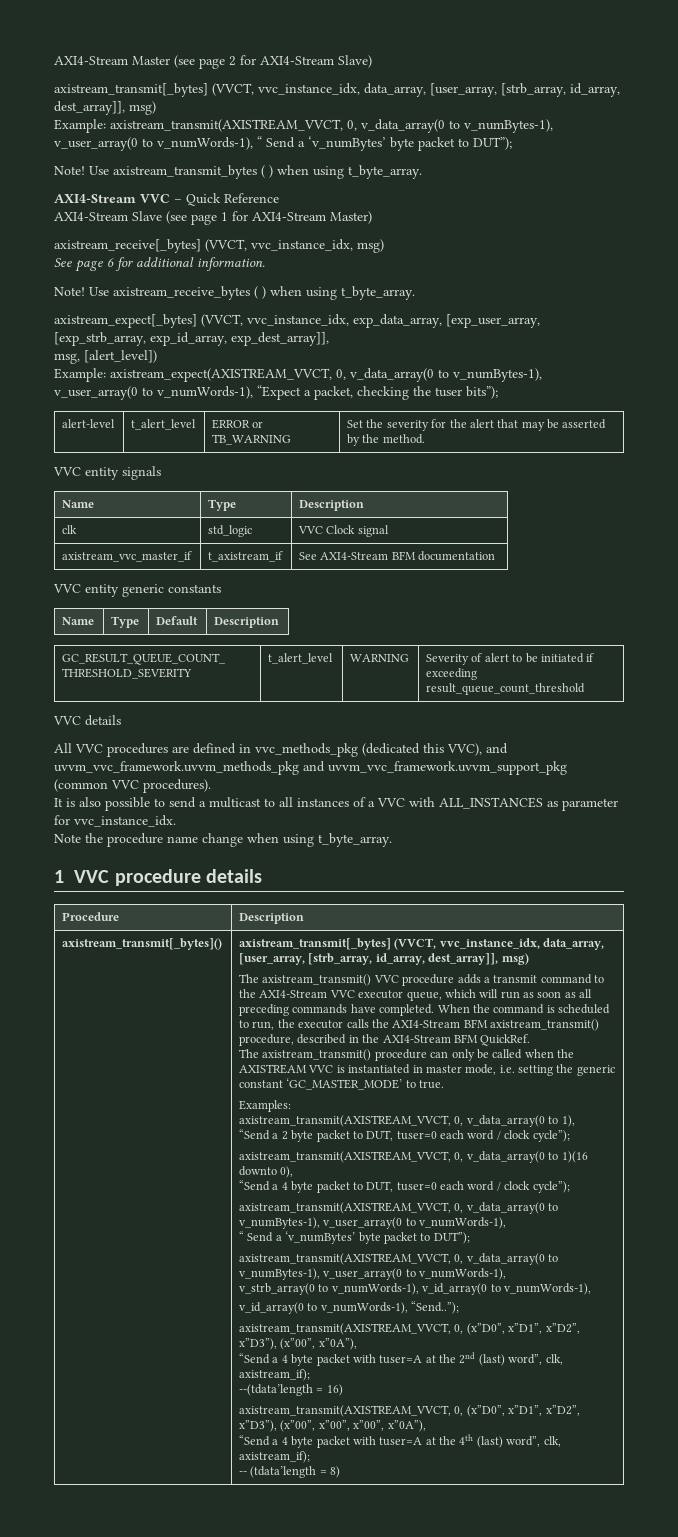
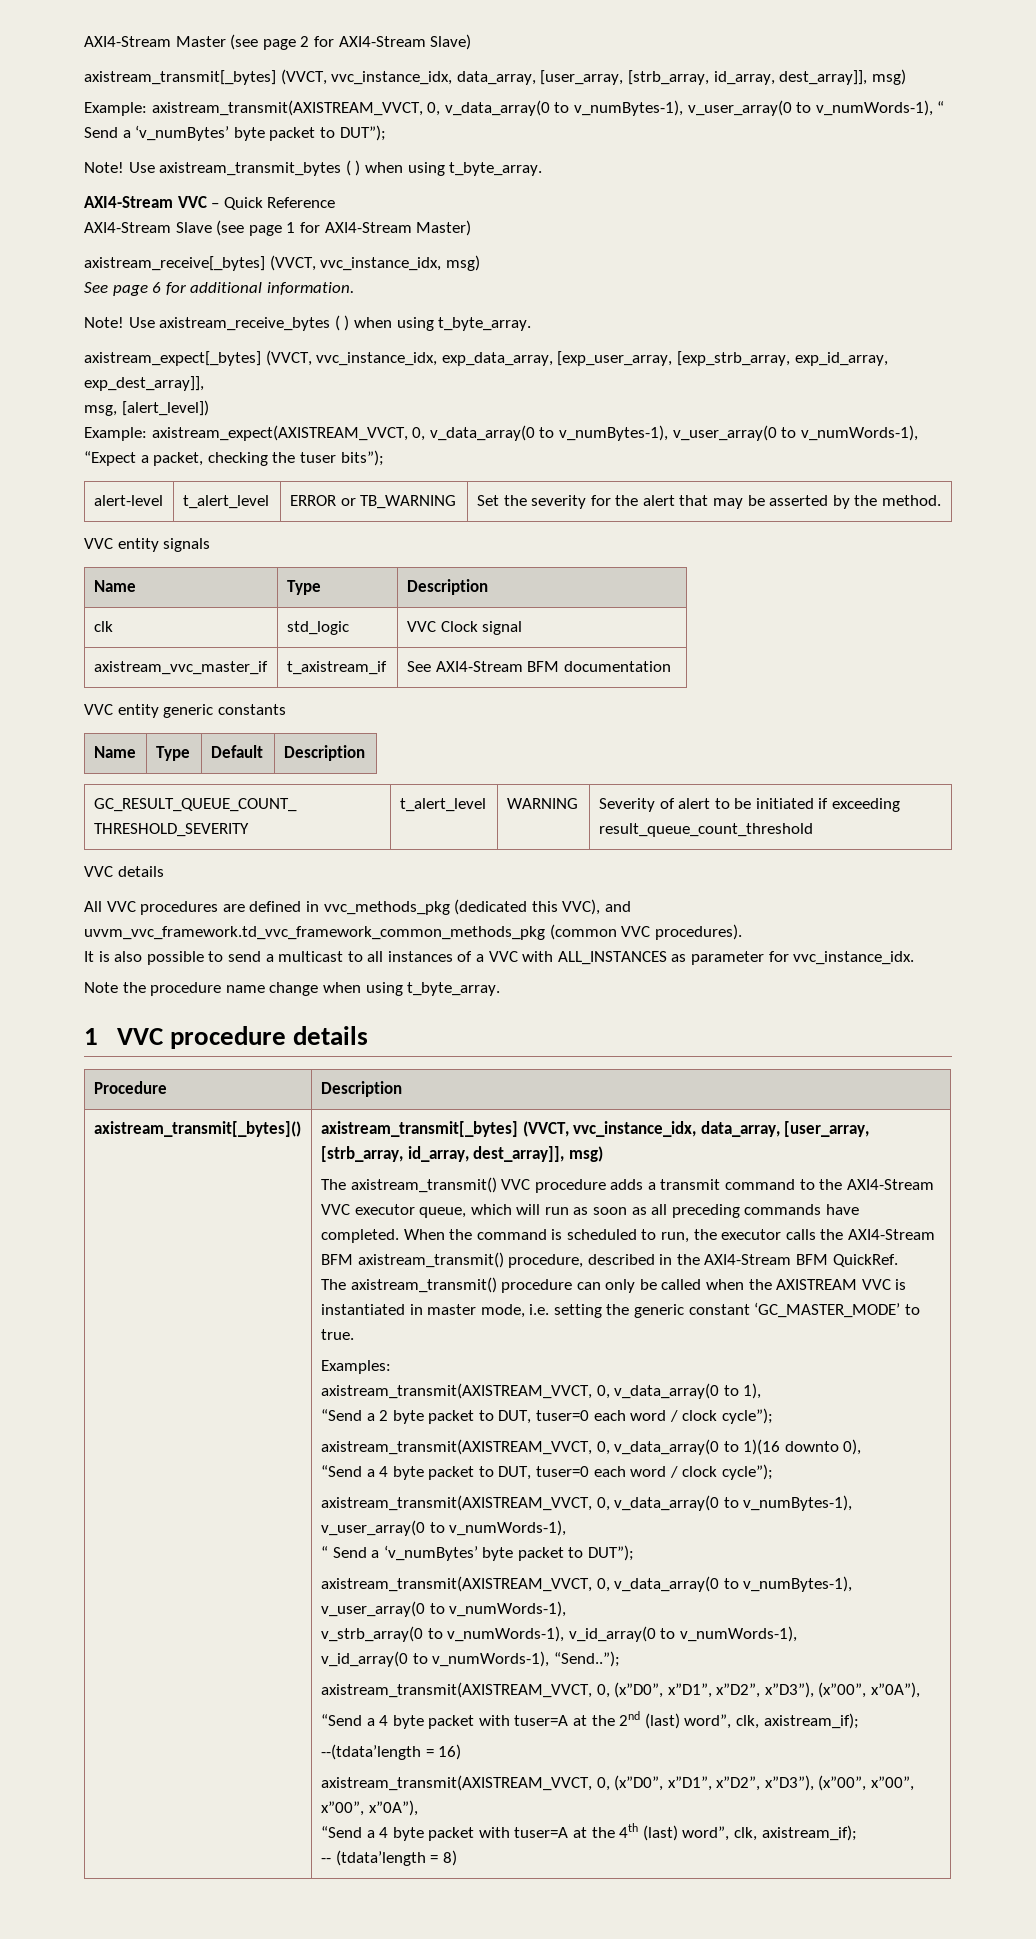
[54,761,567,775] uvvm_vvc_framework.uvvm_methods_pkg and uvvm_vvc_framework.uvvm_support_pkg -> [84,926,545,940] uvvm_vvc_framework.td_vvc_framework_common_methods_pkg

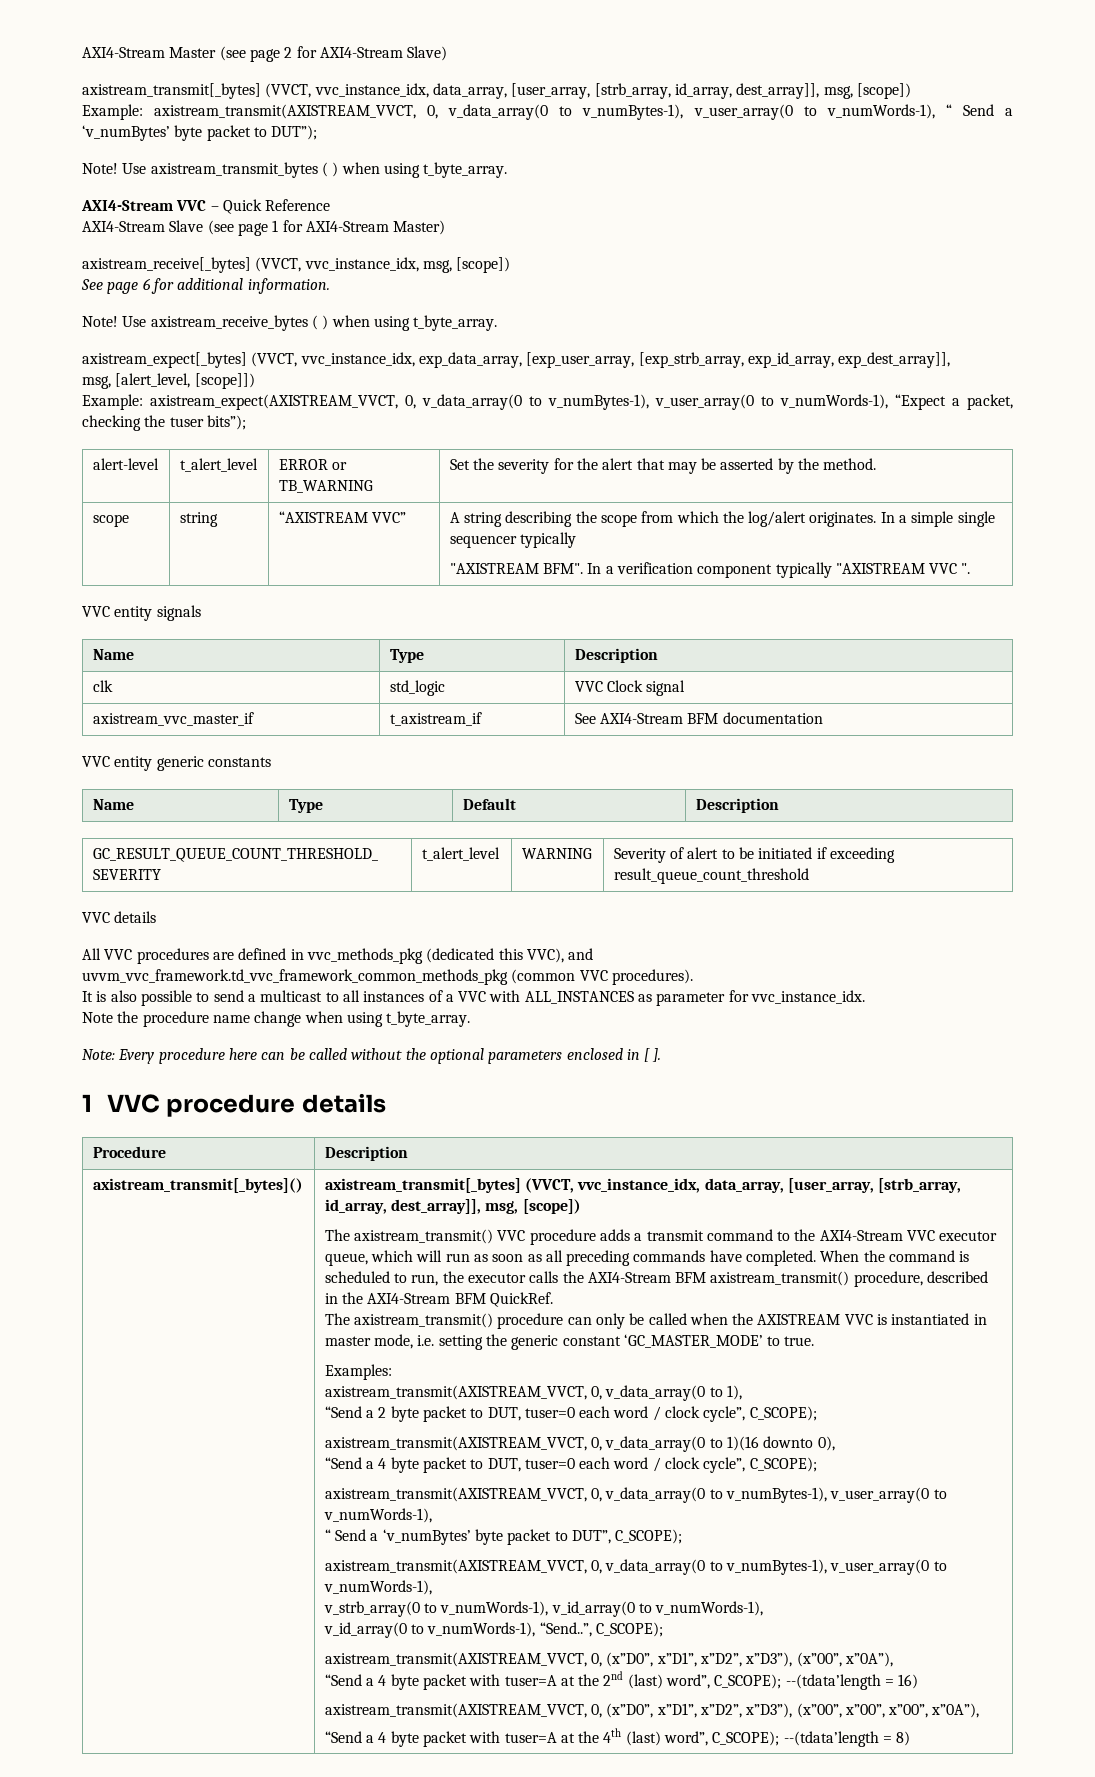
[871,69,906,85] msg) -> [823,83,911,99] msg, [scope])
[445,255,480,271] msg) -> [422,257,511,273] msg, [scope])
[121,400,209,416] [alert_level]) -> [115,373,255,389] [alert_level, [scope]])
(942, 500) none -> [92,514,129,527] [179,512,218,527] [278,511,406,523] [449,511,995,527] [449,532,576,548] [449,562,971,578] // scope | string | “AXISTREAM VVC” | A string describing the scope from which the log/alert originates. In a simple single sequencer typically // "AXISTREAM BFM". In a verification component typically "AXISTREAM VVC ".
(501, 989) none -> [82,1048,662,1064] // Note: Every procedure here can be called without the optional parameters enclosed in [ ].
[568,1146,603,1162] msg) -> [485,1199,581,1214] msg, [scope])
[722,1408,774,1424] cycle”); -> [703,1406,817,1422] cycle”, C_SCOPE);
[722,1464,774,1480] cycle”); -> [703,1457,817,1473] cycle”, C_SCOPE);
[588,1545,635,1561] DUT”); -> [571,1529,683,1544] DUT”, C_SCOPE);
[553,1651,620,1667] “Send..”); -> [539,1622,663,1637] “Send..”, C_SCOPE);
[736,1713,859,1729] clk, axistream_if); // -> [714,1674,782,1689] C_SCOPE);
[734,1825,857,1841] [320,1850,426,1866] clk, axistream_if); // -- (tdata’length -> [712,1731,879,1747] C_SCOPE); --(tdata’length

